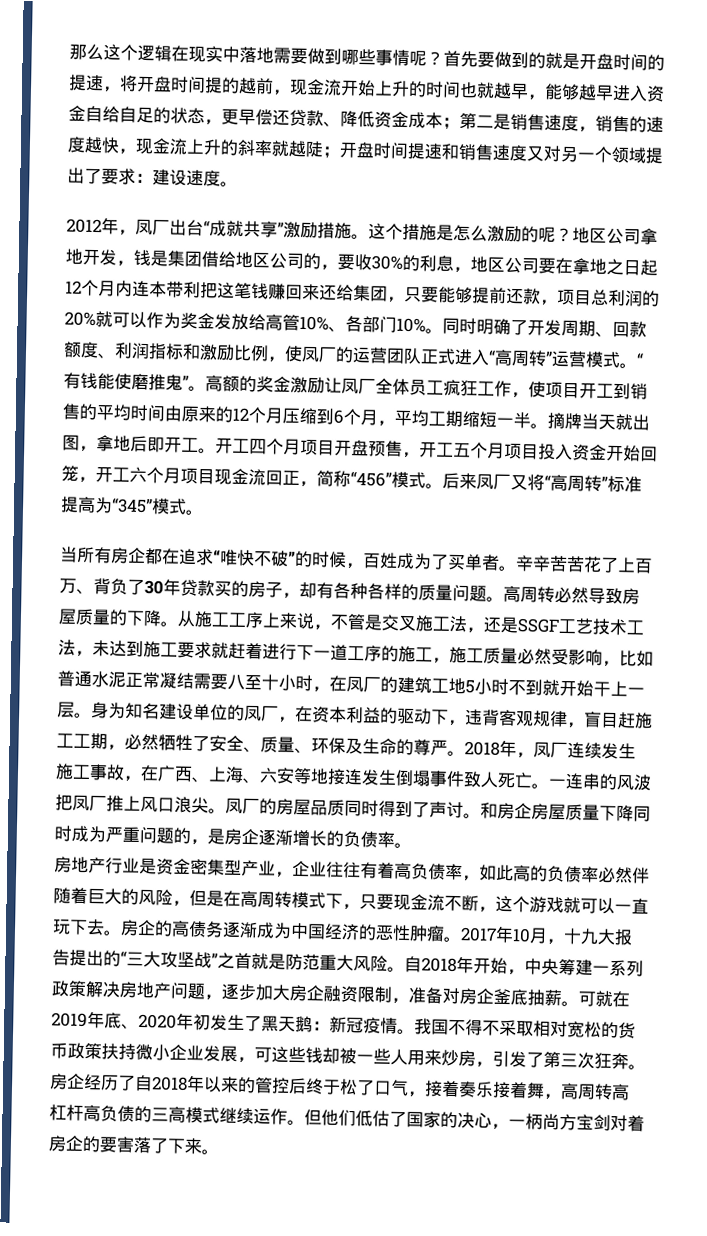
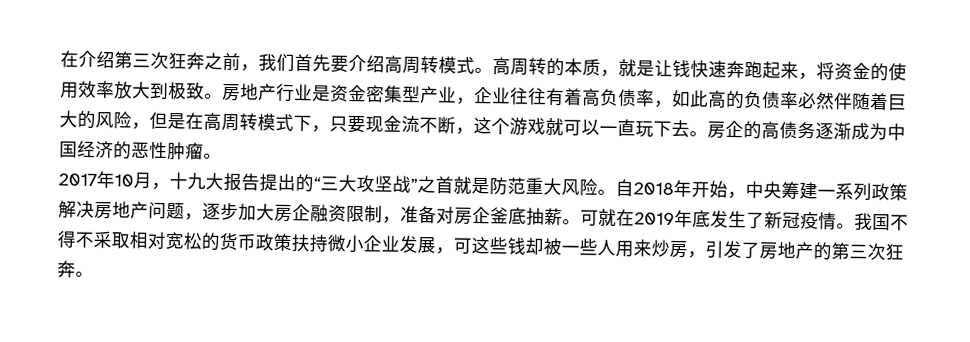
[69,43,665,71] [68,74,665,102] [68,105,664,133] [67,136,664,164] [67,167,238,187] [66,217,658,245] [65,248,658,276] [65,279,660,307] [64,311,647,338] [63,341,644,369] [63,372,648,400] [62,403,650,431] [62,434,658,462] [61,465,642,493] [60,496,204,516] [60,546,653,574] [59,578,640,605] [58,608,645,636] [58,639,654,668] [57,670,645,697] [57,701,653,729] [56,733,636,760] [55,763,652,791] [55,794,651,822] [54,825,412,849] 那么这个逻辑在现实中落地需要做到哪些事情呢？首先要做到的就是开盘时间的提速，将开盘时间提的越前，现金流开始上升的时间也就越早，能够越早进入资金自给自足的状态，更早偿还贷款、降低资金成本；第二是销售速度，销售的速度越快，现金流上升的斜率就越陡；开盘时间提速和销售速度又对另一个领域提出了要求：建设速度。 // 2012年，凤厂出台“成就共享”激励措施。这个措施是怎么激励的呢？地区公司拿地开发，钱是集团借给地区公司的，要收30%的利息，地区公司要在拿地之日起12个月内连本带利把这笔钱赚回来还给集团，只要能够提前还款，项目总利润的20%就可以作为奖金发放给高管10%、各部门10%。同时明确了开发周期、回款额度、利润指标和激励比例，使凤厂的运营团队正式进入“高周转”运营模式。“有钱能使磨推鬼”。高额的奖金激励让凤厂全体员工疯狂工作，使项目开工到销售的平均时间由原来的12个月压缩到6个月，平均工期缩短一半。摘牌当天就出图，拿地后即开工。开工四个月项目开盘预售，开工五个月项目投入资金开始回笼，开工六个月项目现金流回正，简称“456”模式。后来凤厂又将“高周转”标准提高为“345”模式。 // 当所有房企都在追求“唯快不破”的时候，百姓成为了买单者。辛辛苦苦花了上百万、背负了30年贷款买的房子，却有各种各样的质量问题。高周转必然导致房屋质量的下降。从施工工序上来说，不管是交叉施工法，还是SSGF工艺技术工法，未达到施工要求就赶着进行下一道工序的施工，施工质量必然受影响，比如普通水泥正常凝结需要八至十小时，在凤厂的建筑工地5小时不到就开始干上一层。身为知名建设单位的凤厂，在资本利益的驱动下，违背客观规律，盲目赶施工工期，必然牺牲了安全、质量、环保及生命的尊严。2018年，凤厂连续发生施工事故，在广西、上海、六安等地接连发生倒塌事件致人死亡。一连串的风波把凤厂推上风口浪尖。凤厂的房屋品质同时得到了声讨。和房企房屋质量下降同时成为严重问题的，是房企逐渐增长的负债率。 // -> [60,50,907,82] [60,80,223,100] 在介绍第三次狂奔之前，我们首先要介绍高周转模式。高周转的本质，就是让钱快速奔跑起来，将资金的使用效率放大到极致。
(461, 939) none -> (222, 156) //
[121,1012,330,1033] 、2020年初发生了黑天鹅： -> [710,210,765,229] 发生了
(544, 1060) none -> [759,241,832,261] 房地产的
[49,1073,630,1101] [49,1104,645,1132] [48,1135,219,1155] 房企经历了自2018年以来的管控后终于松了口气，接着奏乐接着舞，高周转高杠杆高负债的三高模式继续运作。但他们低估了国家的决心，一柄尚方宝剑对着房企的要害落了下来。 -> (94, 274) none

